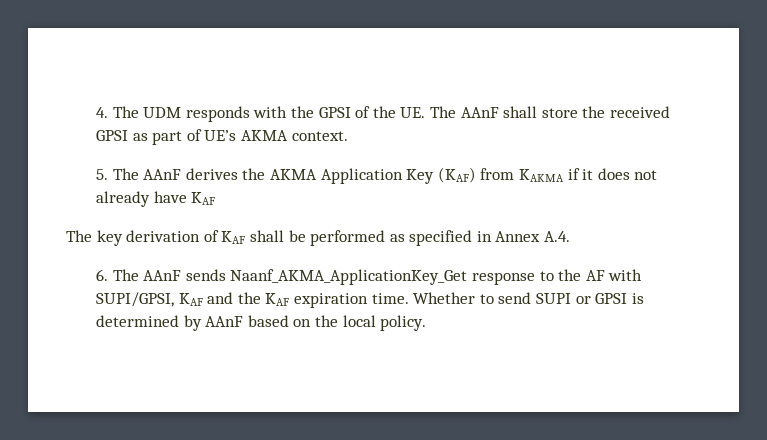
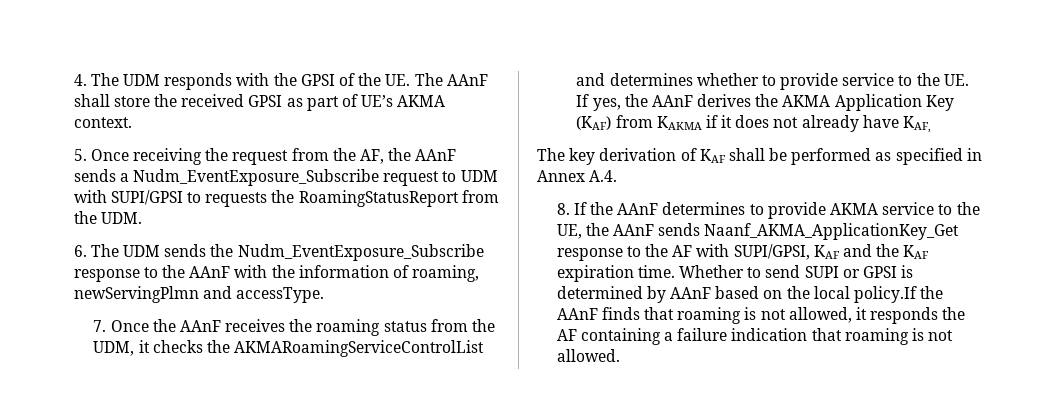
[112,168,139,180] The -> [90,148,457,165] [73,169,498,186] [73,190,499,207] [73,211,142,224] [73,244,484,261] [73,265,480,282] [73,286,325,303] [93,319,496,336] [93,340,485,357] [576,73,969,90] [576,94,648,111] Once receiving the request from the AF, the AAnF sends a Nudm_EventExposure_Subscribe request to UDM with SUPI/GPSI to requests the RoamingStatusReport from the UDM. // 6. The UDM sends the Nudm_EventExposure_Subscribe response to the AAnF with the information of roaming, newServingPlmn and accessType. // 7. Once the AAnF receives the roaming status from the UDM, it checks the AKMARoamingServiceControlList and determines whether to provide service to the UE. If yes, the
[191,192,216,205] KAF -> [903,116,932,133] KAF,
[96,269,139,281] 6. The -> [556,202,980,219] [556,223,609,239] 8. If the AAnF determines to provide AKMA service to the UE, the
[380,315,427,331] policy. -> [853,286,944,303] [556,307,966,324] [556,328,954,345] [556,349,620,362] policy.If the AAnF finds that roaming is not allowed, it responds the AF containing a failure indication that roaming is not allowed.

